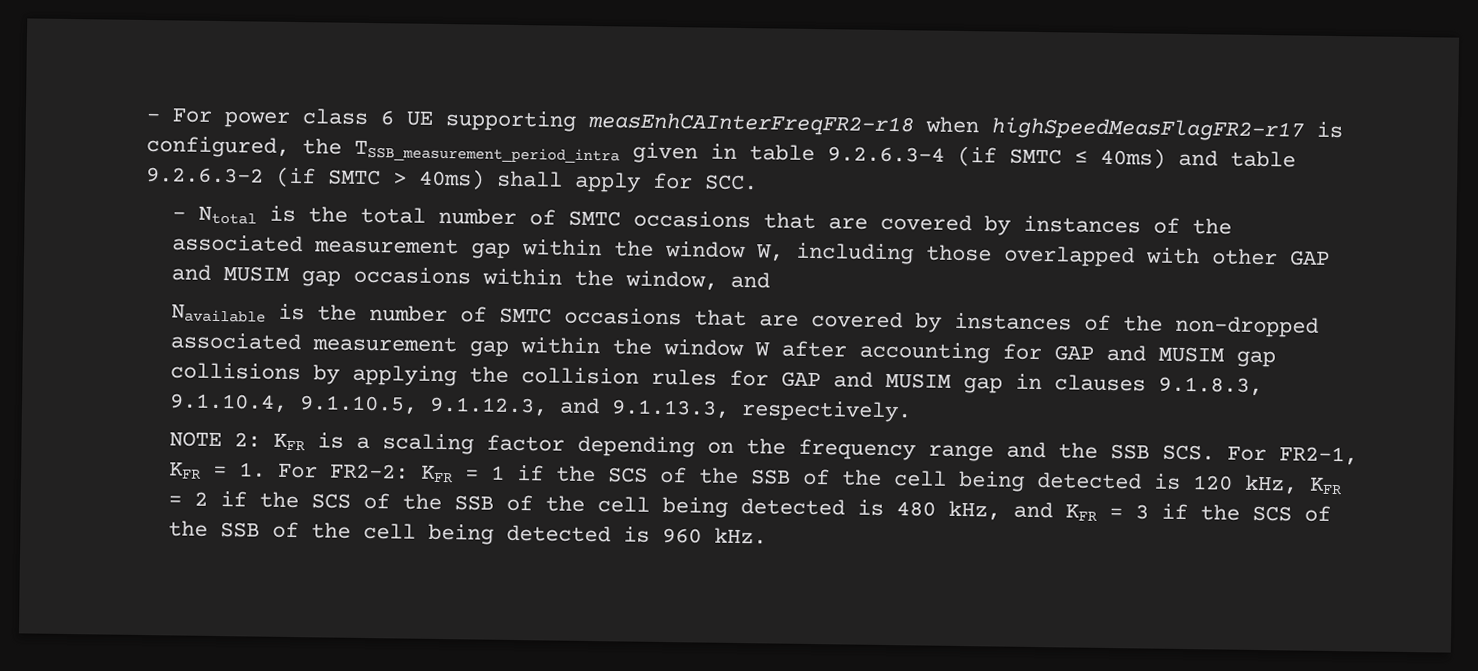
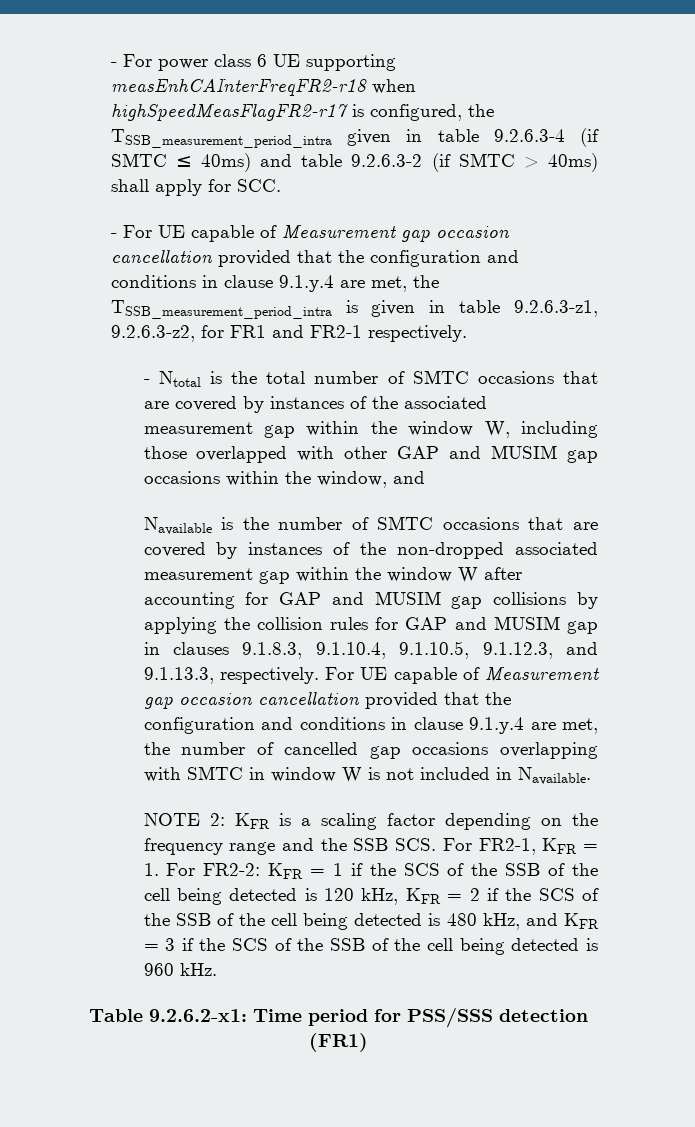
(758, 182) none -> [110,224,510,242] [110,250,519,267] [110,275,439,292] [110,300,598,319] [110,325,467,342] // - For UE capable of Measurement gap occasion cancellation provided that the configuration and conditions in clause 9.1.y.4 are met, the TSSB_measurement_period_intra is given in table 9.2.6.3-z1, 9.2.6.3-z2, for FR1 and FR2-1 respectively.
(913, 411) none -> [325,666,600,684] [143,692,511,709] [143,717,598,734] [143,742,599,759] [143,766,591,785] For UE capable of Measurement gap occasion cancellation provided that the configuration and conditions in clause 9.1.y.4 are met, the number of cancelled gap occasions overlapping with SMTC in window W is not included in Navailable.
(768, 536) none -> [88,1007,588,1028] [308,1033,368,1052] // Table 9.2.6.2-x1: Time period for PSS/SSS detection (FR1)

